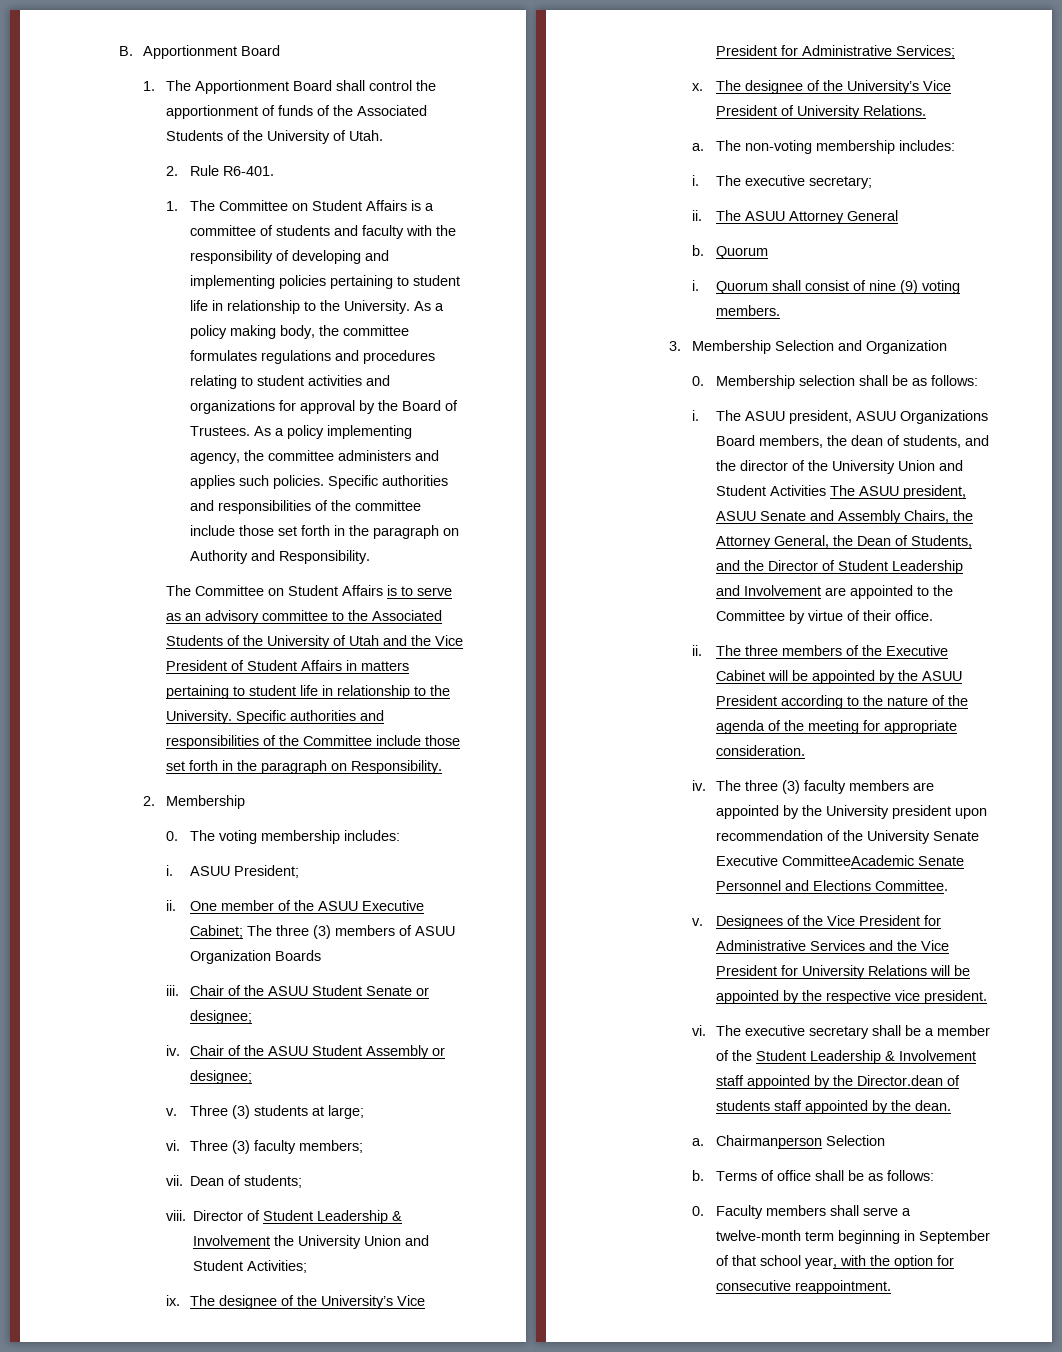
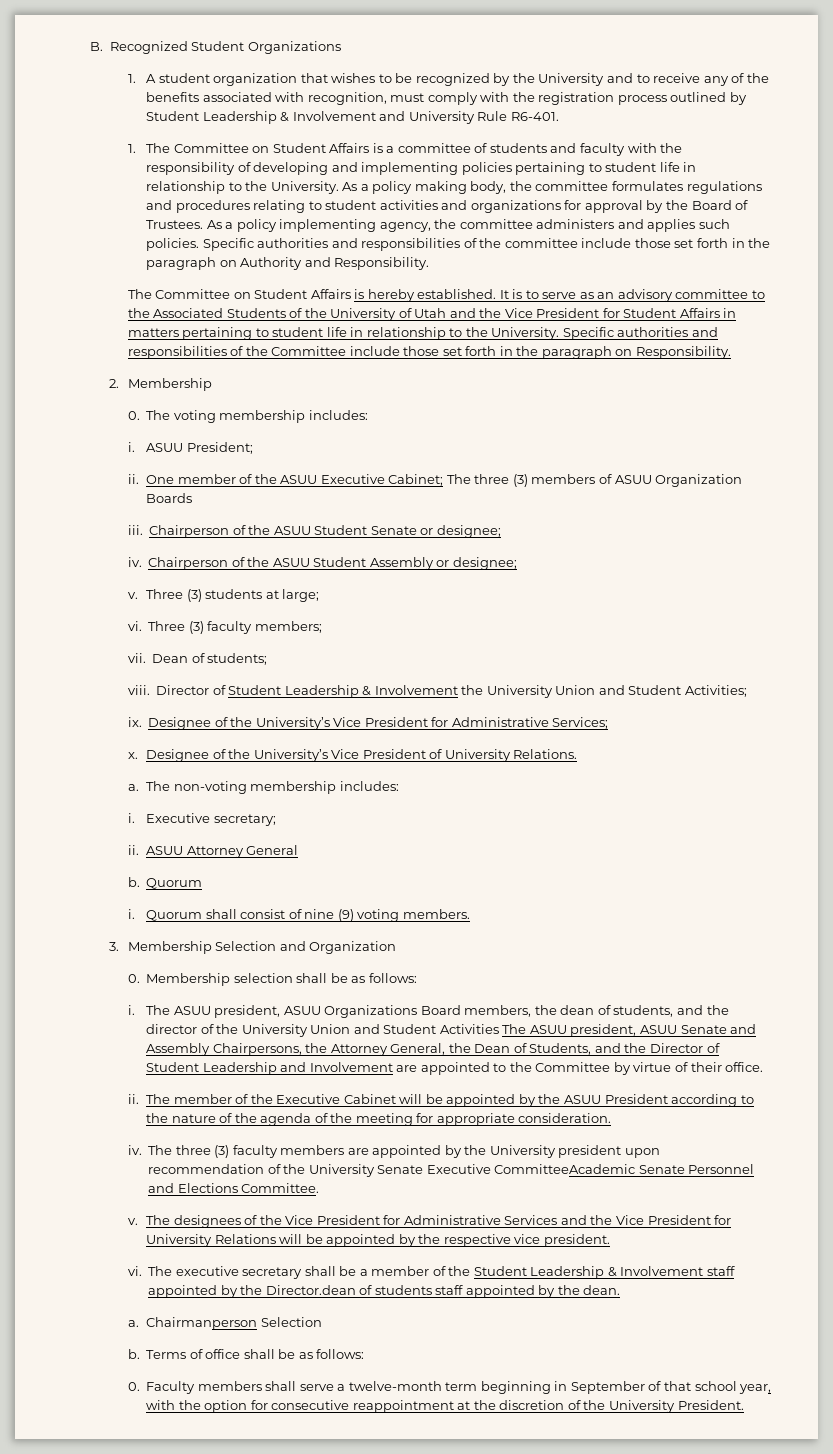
[142,45,280,59] [142,80,437,94] [166,105,428,119] [166,130,384,144] [166,166,179,176] Apportionment Board // 1. The Apportionment Board shall control the apportionment of funds of the Associated Students of the University of Utah. // 2. -> [109,41,341,54] [127,73,769,86] [146,92,747,105] [146,111,475,124] Recognized Student Organizations // 1. A student organization that wishes to be recognized by the University and to receive any of the benefits associated with recognition, must comply with the registration process outlined by Student Leadership & Involvement and University
(398, 590) none -> [367,289,523,302] hereby established. It is
[231,660,245,671] of -> [602,308,620,318] for
[189,985,224,996] Chair -> [149,525,230,538] Chairperson
[189,1045,224,1056] Chair -> [148,557,229,570] Chairperson
[189,1295,277,1309] The designee -> [148,717,212,730] Designee
[715,80,803,94] The designee -> [146,749,210,762] Designee
[715,175,805,186] The executive -> [146,813,211,823] Executive
[715,210,741,221] The -> (139, 850) none
[903,510,949,523] Chairs, -> [212,1043,302,1056] Chairpersons,
[744,645,842,656] three members -> [173,1094,232,1104] member
[715,915,783,929] Designees -> [146,1215,241,1228] The designees
[794,1280,891,1294] reappointment. -> [352,1400,744,1413] reappointment at the discretion of the University President.

